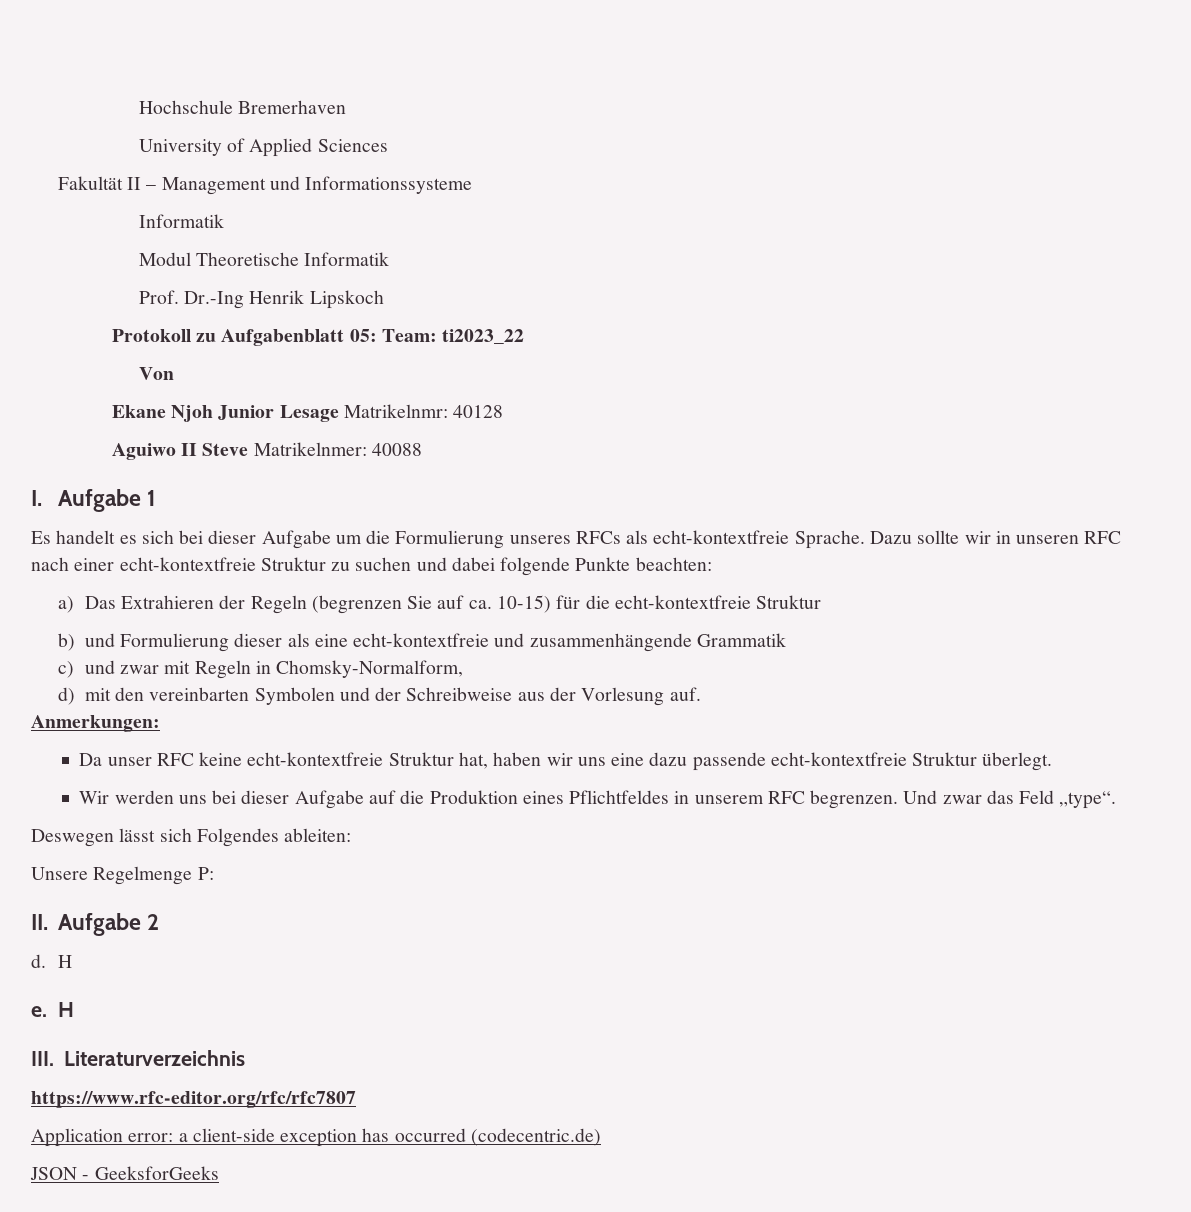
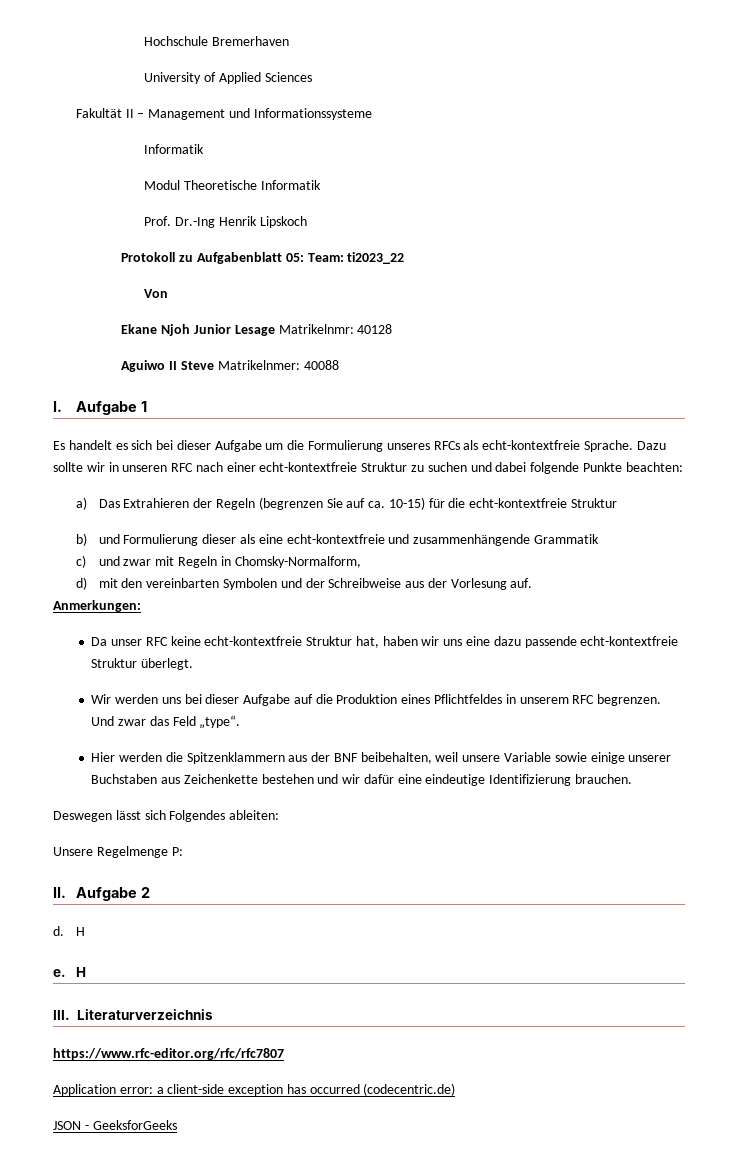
(1117, 800) none -> [91,752,672,764] [91,774,633,786] // Hier werden die Spitzenklammern aus der BNF beibehalten, weil unsere Variable sowie einige unserer Buchstaben aus Zeichenkette bestehen und wir dafür eine eindeutige Identifizierung brauchen.

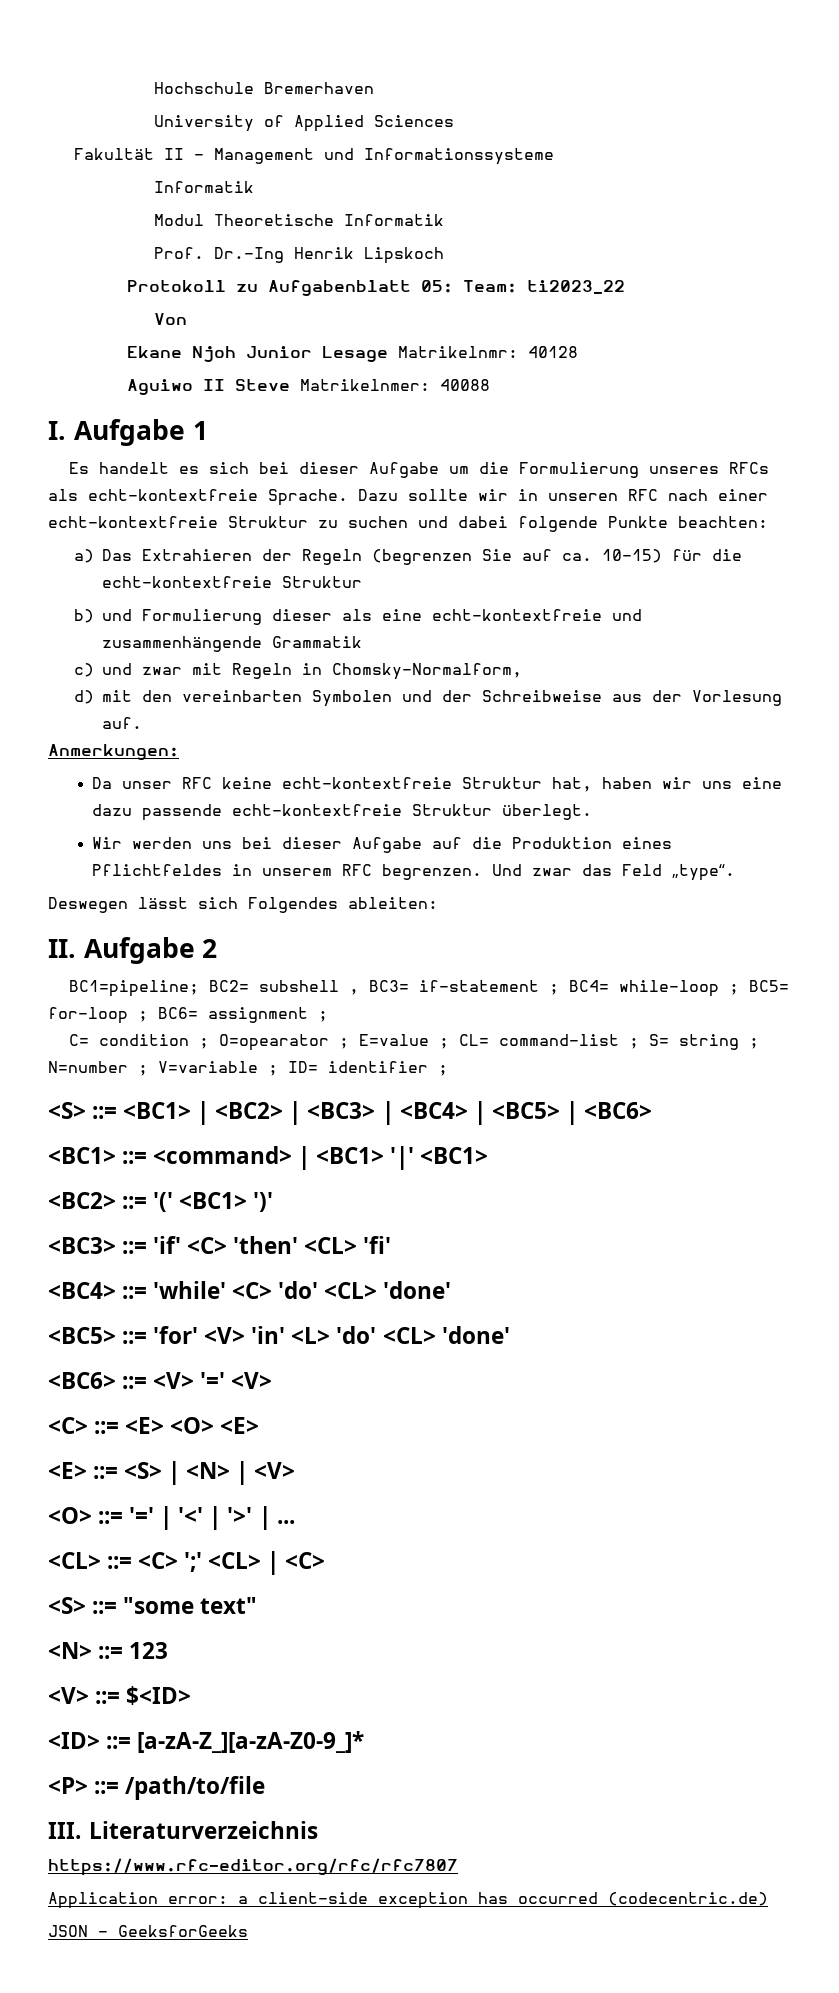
[91,752,672,764] [91,774,633,786] // Hier werden die Spitzenklammern aus der BNF beibehalten, weil unsere Variable sowie einige unserer Buchstaben aus Zeichenkette bestehen und wir dafür eine eindeutige Identifizierung brauchen. -> (736, 872) none
[53,846,183,858] // Unsere Regelmenge P: -> (438, 903) none
[53,926,85,936] [53,967,86,977] d. H // e. H -> [69,980,790,997] [48,1007,328,1024] [69,1034,760,1051] [48,1061,448,1076] [48,1101,652,1125] [48,1146,489,1170] [48,1192,274,1212] [48,1236,392,1254] [48,1281,452,1299] [48,1326,510,1344] [48,1372,273,1389] [48,1417,260,1434] [48,1461,296,1485] [48,1506,295,1530] [48,1551,326,1575] [48,1597,258,1614] [48,1642,169,1659] [48,1686,192,1705] [48,1731,365,1753] [48,1776,266,1800] BC1=pipeline; BC2= subshell , BC3= if-statement ; BC4= while-loop ; BC5= for-loop ; BC6= assignment ; // C= condition ; O=opearator ; E=value ; CL= command-list ; S= string ; N=number ; V=variable ; ID= identifier ; // <S> ::= <BC1> | <BC2> | <BC3> | <BC4> | <BC5> | <BC6> // <BC1> ::= <command> | <BC1> '|' <BC1> // <BC2> ::= '(' <BC1> ')' // <BC3> ::= 'if' <C> 'then' <CL> 'fi' // <BC4> ::= 'while' <C> 'do' <CL> 'done' // <BC5> ::= 'for' <V> 'in' <L> 'do' <CL> 'done' // <BC6> ::= <V> '=' <V> // <C> ::= <E> <O> <E> // <E> ::= <S> | <N> | <V> // <O> ::= '=' | '<' | '>' | ... // <CL> ::= <C> ';' <CL> | <C> // <S> ::= "some text" // <N> ::= 123 // <V> ::= $<ID> // <ID> ::= [a-zA-Z_][a-zA-Z0-9_]* // <P> ::= /path/to/file

